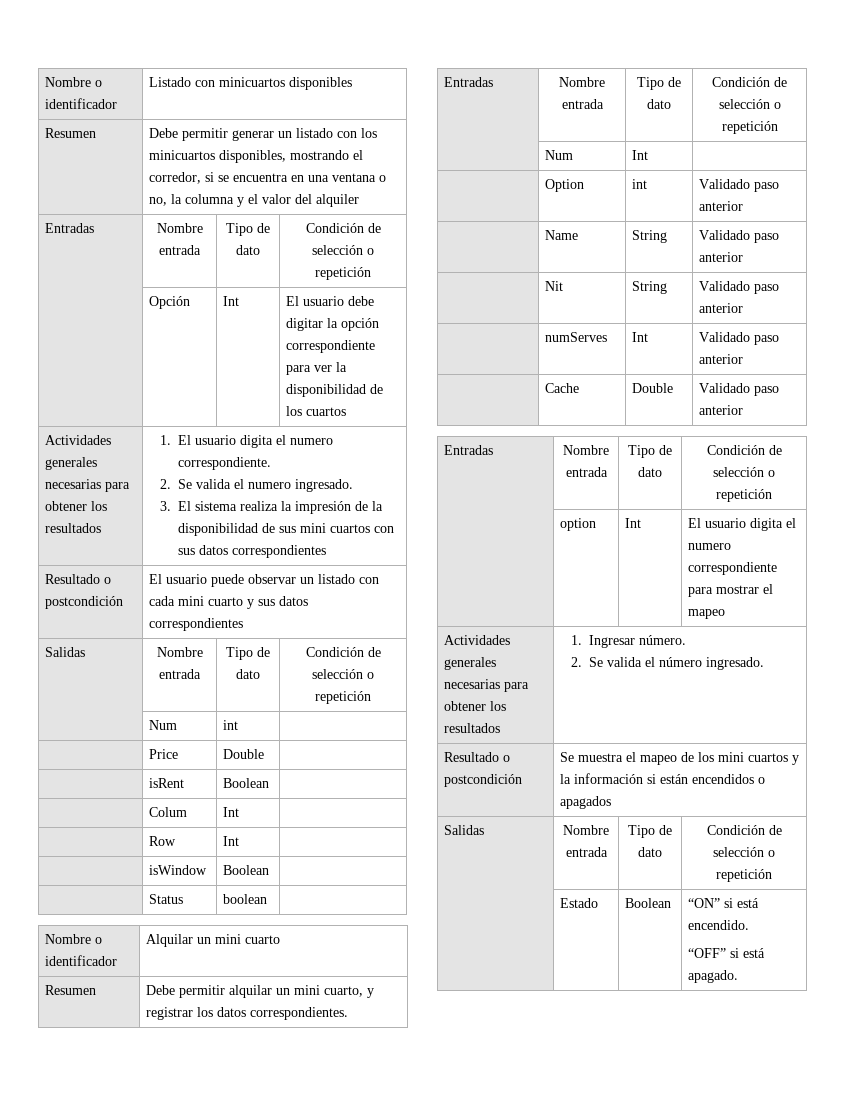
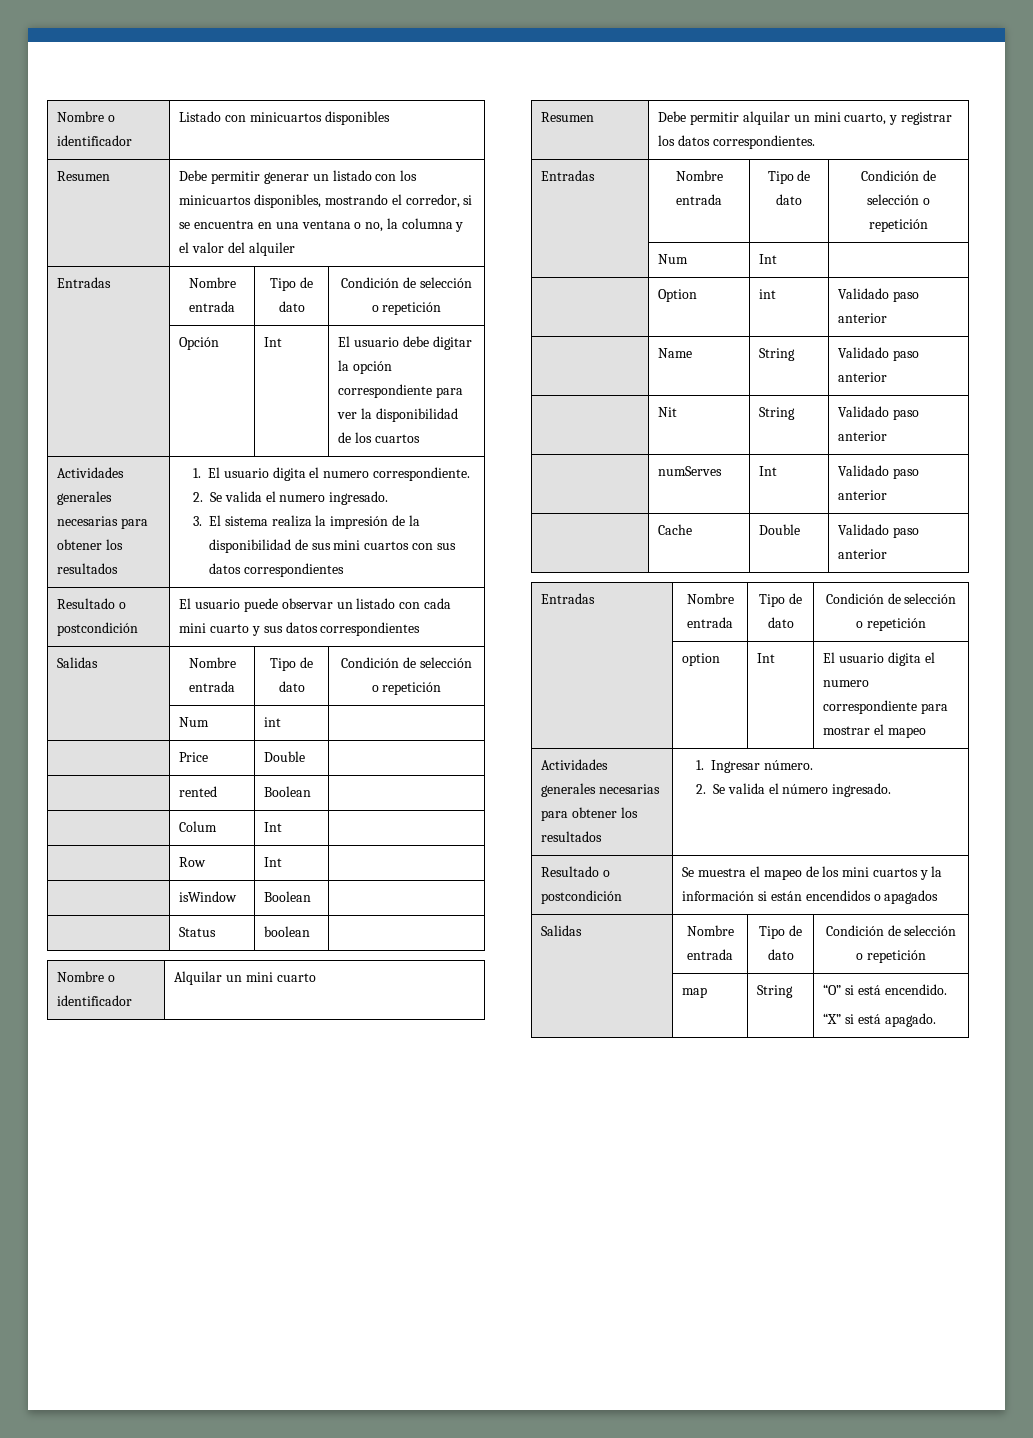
[149,778,185,788] isRent -> [179,786,218,797] rented
[560,898,599,908] [625,898,672,908] [688,898,721,908] Estado | Boolean | “ON” -> [682,987,708,998] [757,985,794,998] [823,984,842,995] map | String | “O”
[688,948,727,958] “OFF” -> [823,1013,842,1024] “X”

